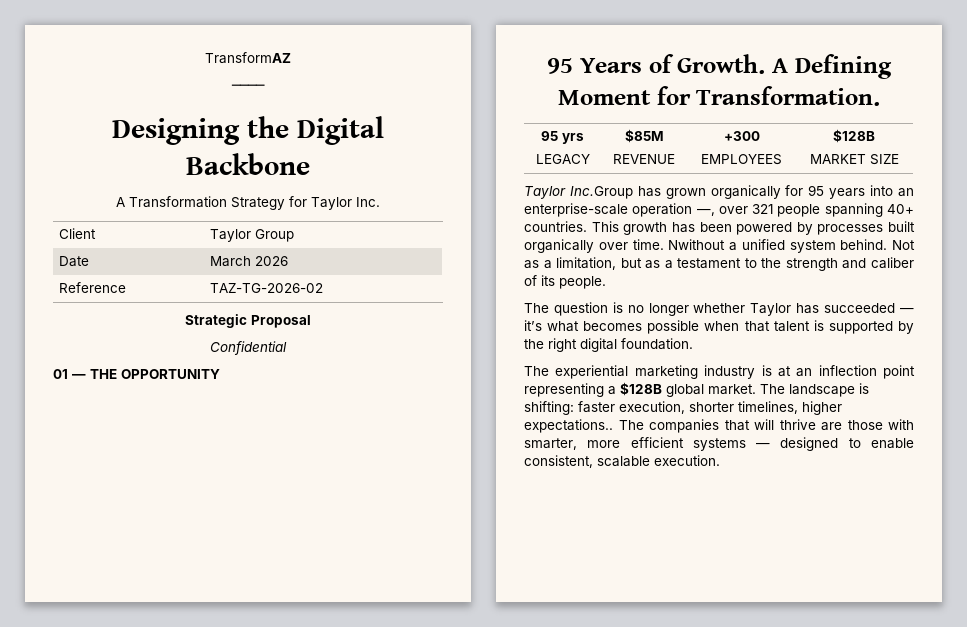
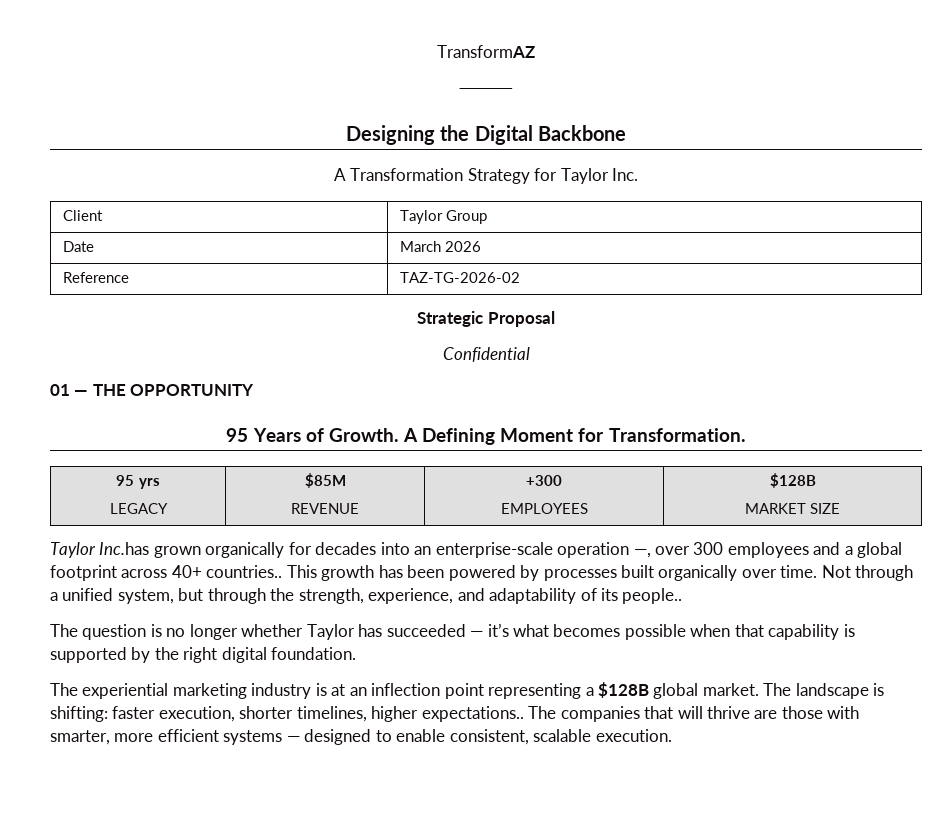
[569,186,661,199] Inc.Group has -> [99,542,150,555] Inc.has
[808,185,866,199] 95 years -> [315,542,377,555] decades
[752,203,914,217] [524,221,587,232] 321 people spanning 40+ countries. -> [693,542,903,558] [50,565,283,581] 300 employees and a global footprint across 40+ countries..
[668,239,915,253] [524,257,914,271] Nwithout a unified system behind. Not as a limitation, but as a testament to the strength and caliber -> [821,565,914,581] [50,588,577,604] Not through a unified system, but through the strength, experience, and adaptability
[559,276,606,289] people. -> [622,588,683,604] people..
[773,321,810,332] talent -> [768,624,840,640] capability

